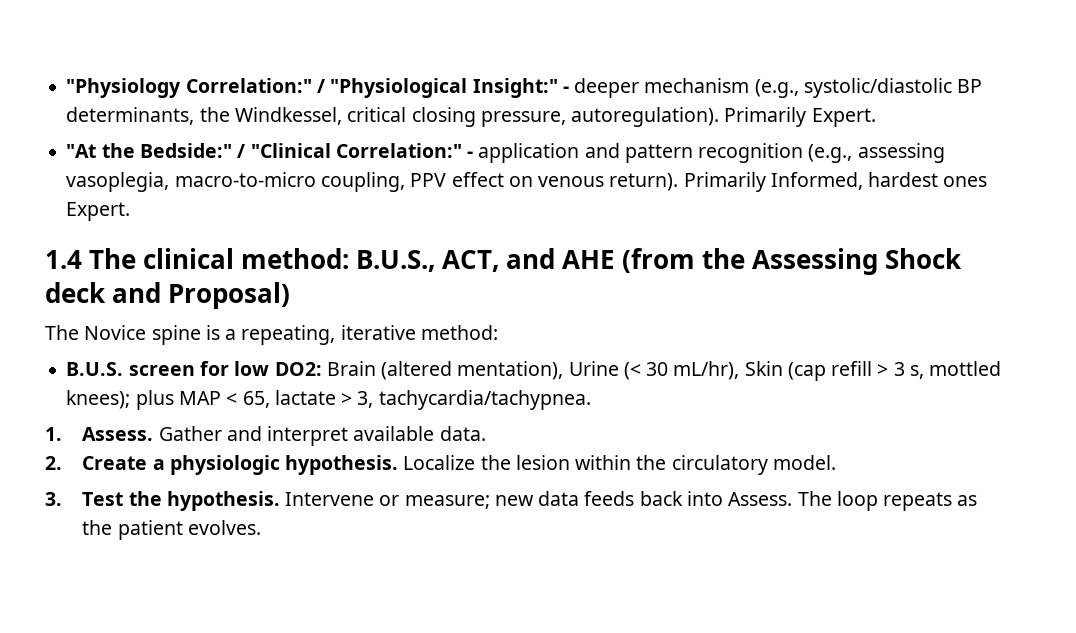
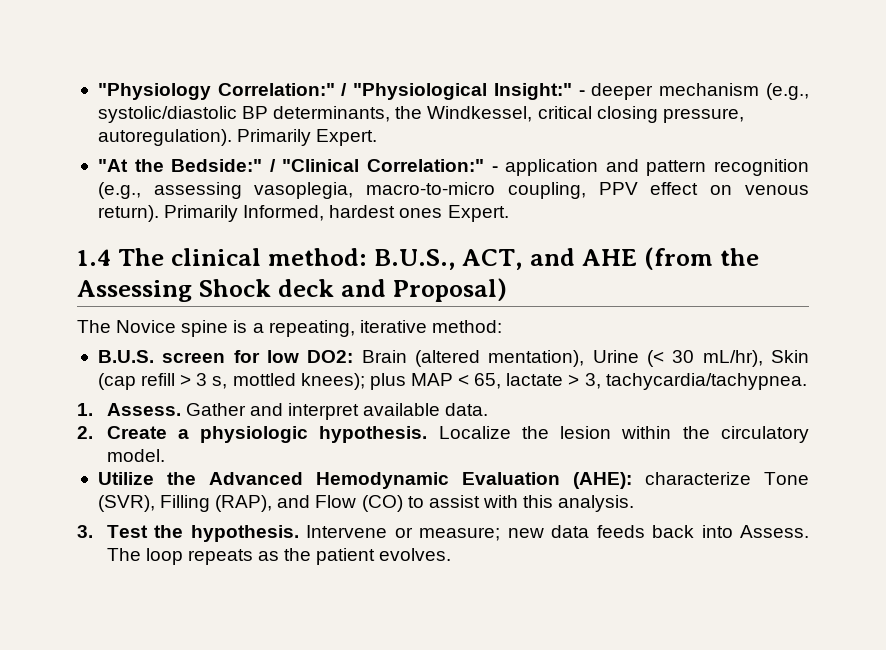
(836, 462) none -> [97,472,810,489] [97,495,635,512] // Utilize the Advanced Hemodynamic Evaluation (AHE): characterize Tone (SVR), Filling (RAP), and Flow (CO) to assist with this analysis.

